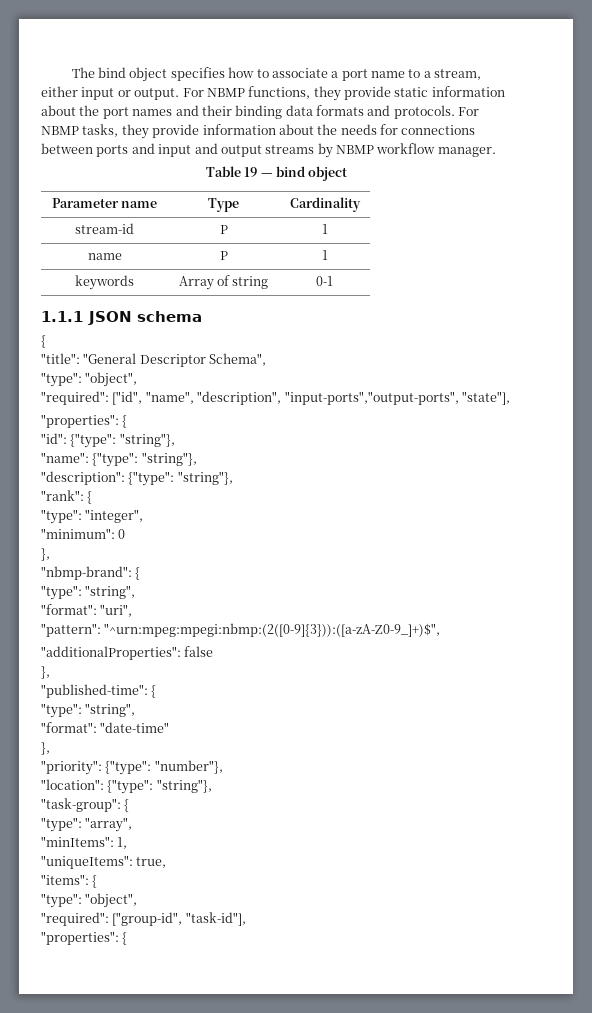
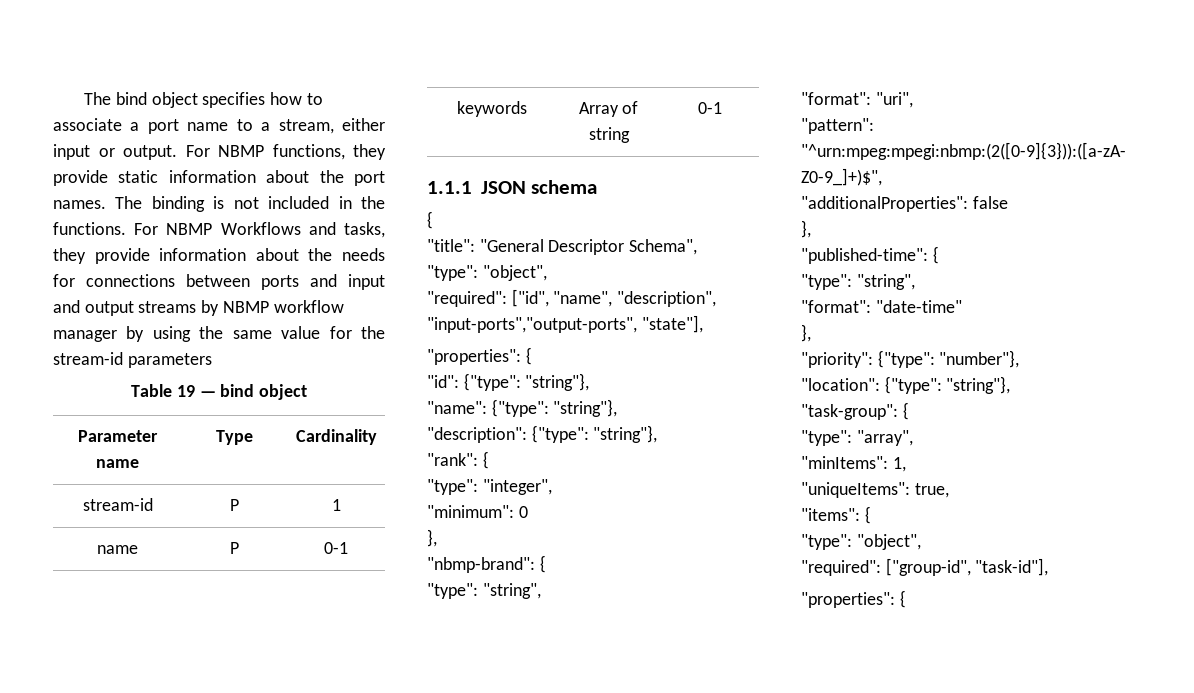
[132,105,480,119] [41,126,79,135] names and their binding data formats and protocols. For NBMP -> [53,196,386,212] [53,222,336,235] names. The binding is not included in the functions. For NBMP Workflows and
[437,147,496,157] manager. -> [53,326,386,342] [53,352,212,368] manager by using the same value for the stream-id parameters
[321,250,328,260] 1 -> [324,542,348,554] 0-1

